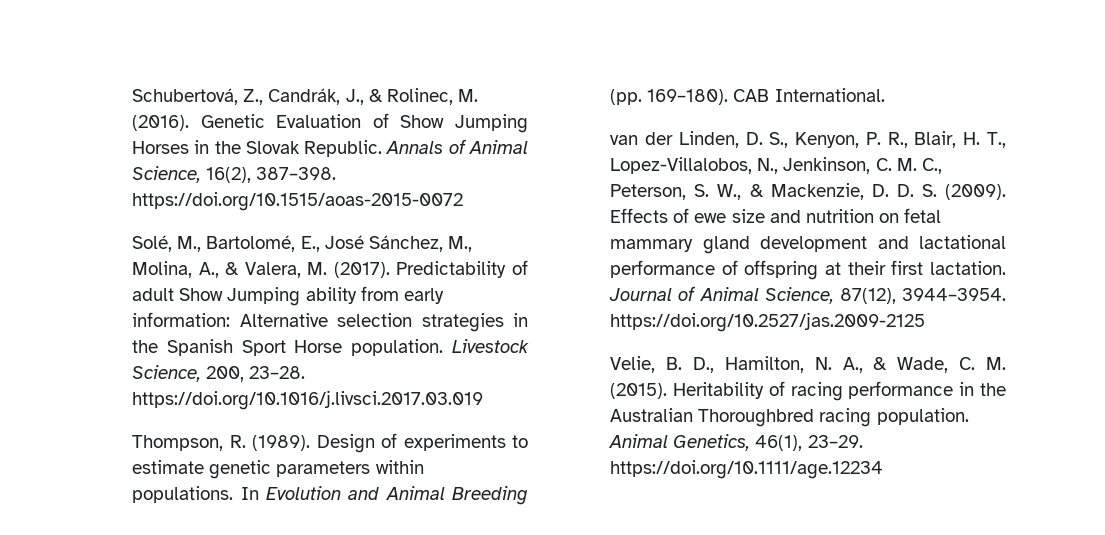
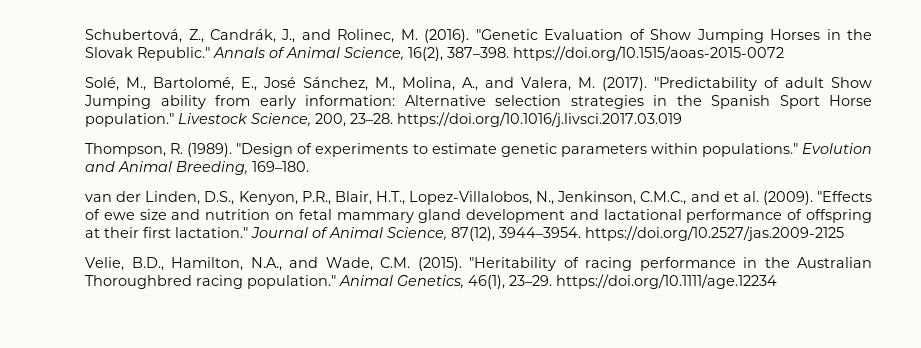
[368,89,383,102] & -> [301,29,331,40] and
[200,114,265,128] Genetic -> [475,29,538,40] "Genetic
[304,140,383,157] Republic. -> [137,47,211,61] Republic."
[225,262,240,275] & -> [485,77,515,88] and
[396,261,507,278] Predictability -> [654,77,758,91] "Predictability
[351,339,444,356] population. -> [85,113,175,127] population."
[316,434,375,453] Design -> [236,143,294,157] "Design
[132,486,259,503] populations. In -> [701,143,798,157] populations."
[452,486,528,505] [610,88,885,105] [610,131,1006,148] [610,157,942,174] [610,183,1006,200] [610,208,669,223] Breeding (pp. 169–180). CAB International. // van der Linden, D. S., Kenyon, P. R., Blair, H. T., Lopez-Villalobos, N., Jenkinson, C. M. C., Peterson, S. W., & Mackenzie, D. D. S. (2009). Effects -> [176,161,310,175] [85,191,872,205] Breeding, 169–180. // van der Linden, D.S., Kenyon, P.R., Blair, H.T., Lopez-Villalobos, N., Jenkinson, C.M.C., and et al. (2009). "Effects
[930,261,1006,275] lactation. -> [175,227,249,238] lactation."
[666,356,1006,373] [610,382,765,399] B. D., Hamilton, N. A., & Wade, C. M. (2015). Heritability -> [131,257,557,271] B.D., Hamilton, N.A., and Wade, C.M. (2015). "Heritability
[876,408,969,425] population. -> [247,275,337,289] population."

